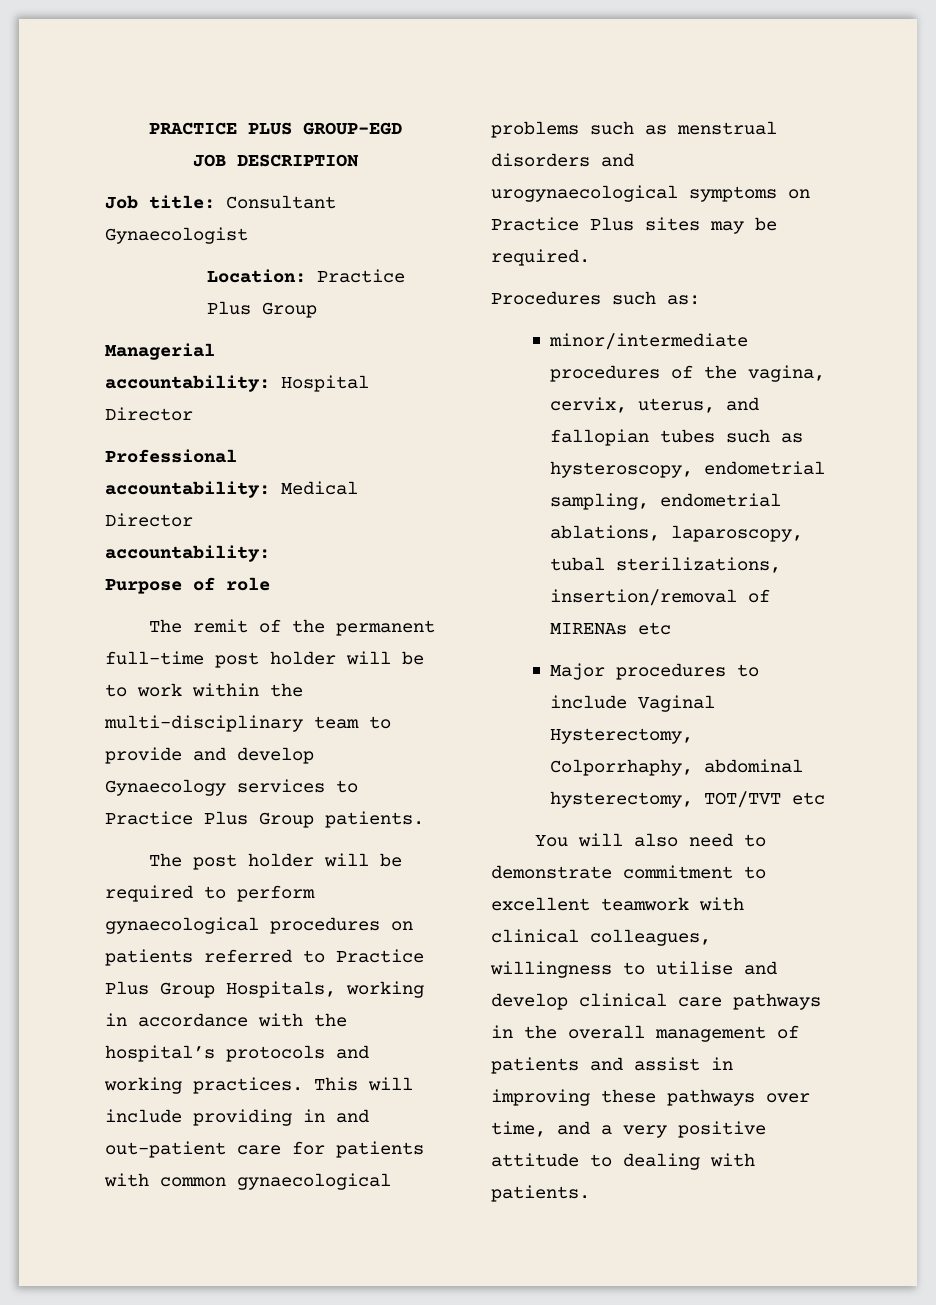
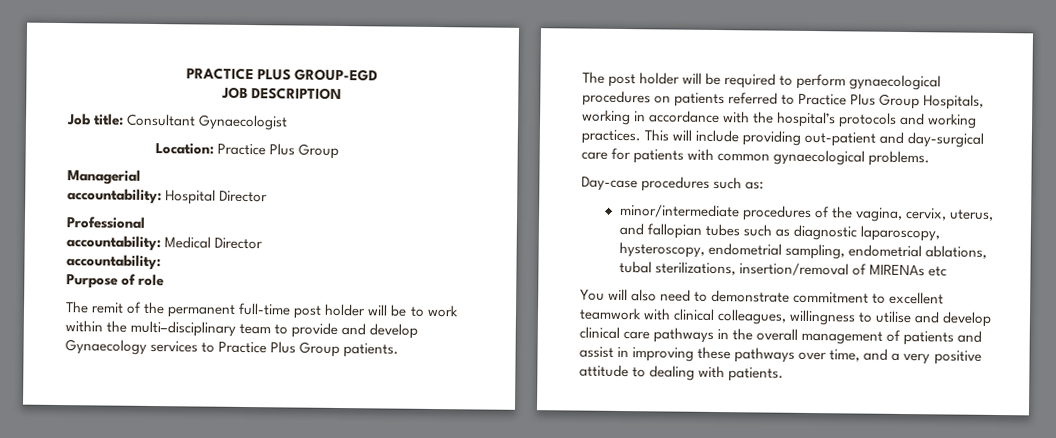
[303,1109,369,1123] [105,1141,226,1158] in and out-patient -> [804,131,985,148] out-patient and day-surgical
[491,121,777,138] [491,153,634,167] [491,185,810,202] [491,217,777,234] [491,249,590,266] [491,291,601,305] problems such as menstrual disorders and urogynaecological symptoms on Practice Plus sites may be required. // Procedures -> [868,150,931,167] [581,176,711,192] problems. // Day-case procedures
(803, 438) none -> [792,224,940,242] diagnostic laparoscopy,
[670,525,803,542] laparoscopy, -> (987, 252) none
[549,663,759,680] [549,695,715,712] [549,728,693,744] [549,759,803,776] [549,791,825,808] // Major procedures to include Vaginal Hysterectomy, Colporrhaphy, abdominal hysterectomy, TOT/TVT etc -> (947, 271) none

